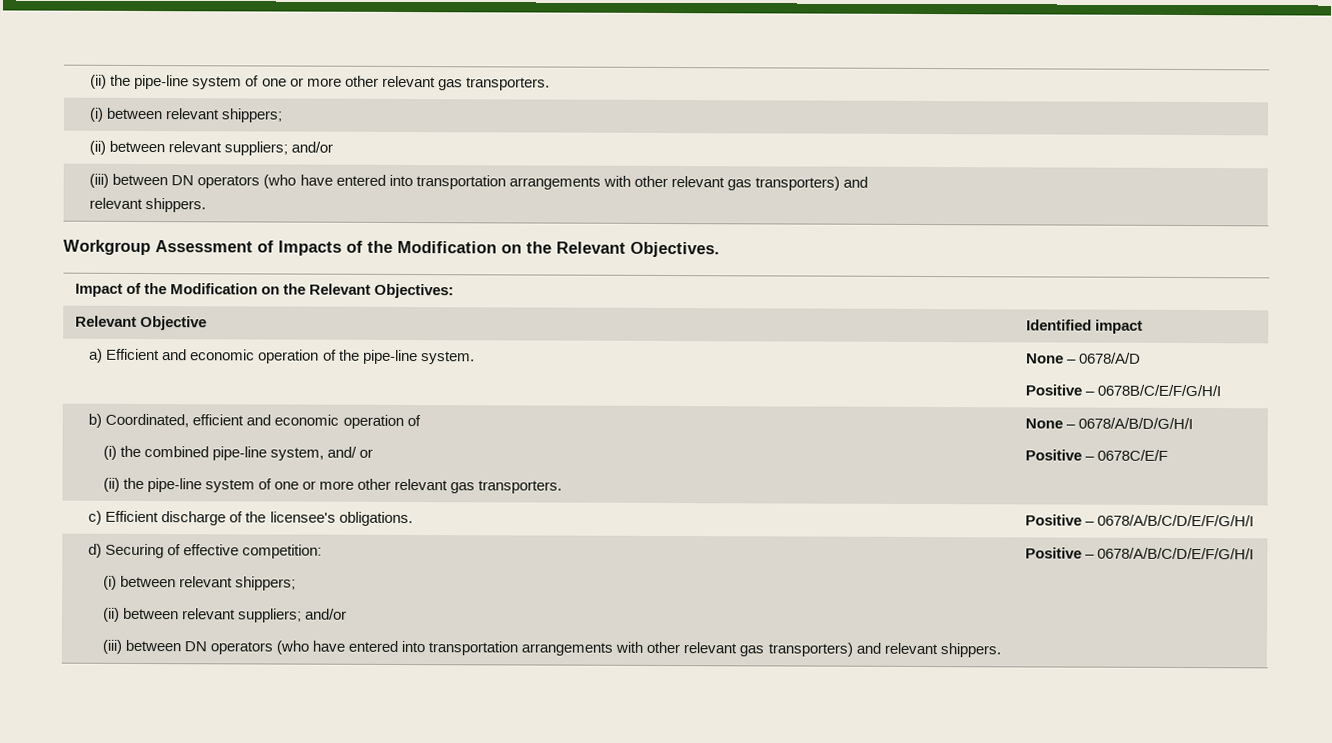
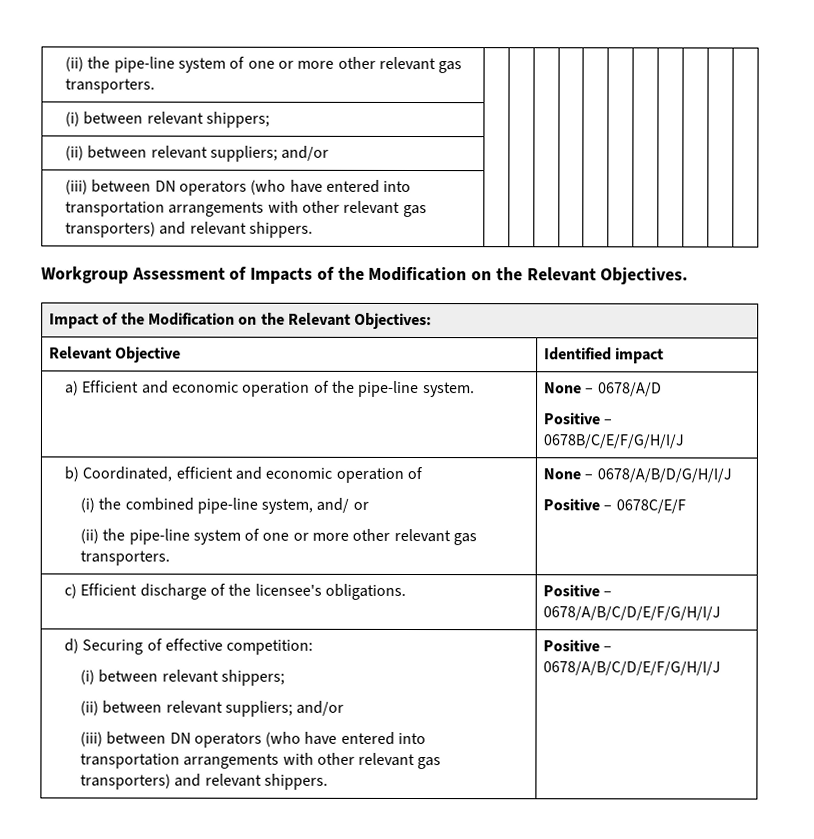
[1096,384,1221,397] 0678B/C/E/F/G/H/I -> [543,434,685,449] 0678B/C/E/F/G/H/I/J
[1077,417,1193,430] 0678/A/B/D/G/H/I -> [596,468,732,483] 0678/A/B/D/G/H/I/J
[1096,514,1254,527] 0678/A/B/C/D/E/F/G/H/I -> [543,606,722,621] 0678/A/B/C/D/E/F/G/H/I/J
[1096,547,1254,560] 0678/A/B/C/D/E/F/G/H/I -> [543,661,722,676] 0678/A/B/C/D/E/F/G/H/I/J

